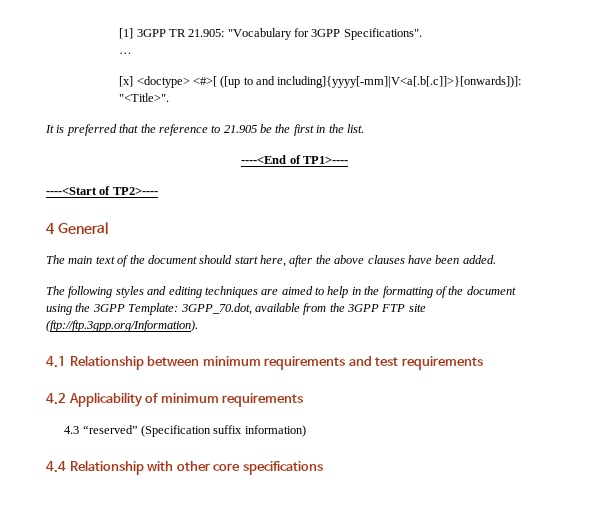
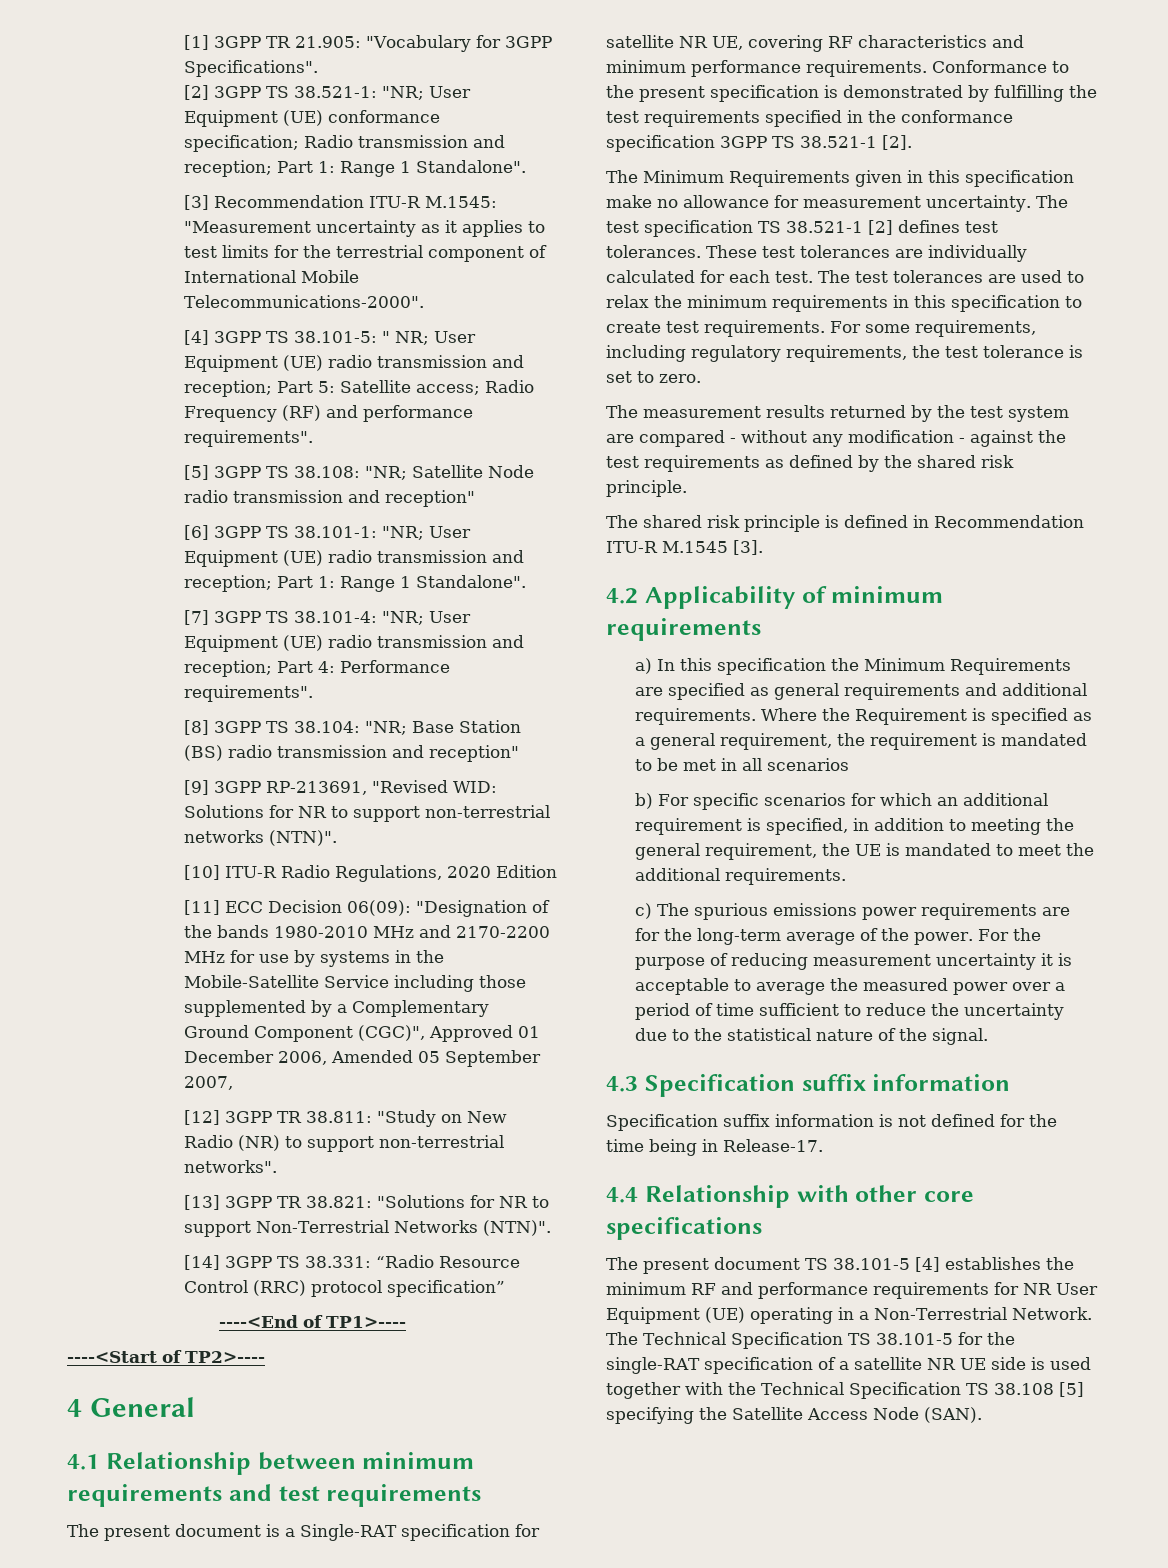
[119,52,133,54] [119,76,522,88] [119,93,170,102] [45,124,364,136] … // [x] <doctype> <#>[ ([up to and including]{yyyy[-mm]|V<a[.b[.c]]>}[onwards])]: "<Title>". // It is preferred that the reference to 21.905 be the first in the list. -> [183,85,471,100] [183,110,440,127] [183,135,505,152] [183,160,526,177] [183,195,497,210] [183,220,545,237] [183,245,547,262] [183,270,359,283] [183,295,424,308] [183,330,476,345] [183,355,524,372] [183,380,534,397] [183,405,473,422] [183,430,313,447] [183,465,534,480] [183,490,475,507] [183,525,471,540] [183,550,524,567] [183,575,526,592] [183,610,471,625] [183,635,524,652] [183,660,450,677] [183,685,313,702] [183,720,521,735] [183,745,519,762] [183,780,497,795] [183,805,550,822] [183,830,337,846] [183,865,557,882] [183,900,550,917] [183,925,550,938] [183,950,444,967] [183,975,526,992] [183,1000,489,1017] [183,1025,540,1042] [183,1050,541,1067] [183,1076,233,1090] [183,1110,507,1127] [183,1135,504,1152] [183,1160,277,1173] [183,1195,549,1210] [183,1220,551,1237] [183,1255,520,1270] [183,1280,505,1297] [2] 3GPP TS 38.521-1: "NR; User Equipment (UE) conformance specification; Radio transmission and reception; Part 1: Range 1 Standalone". // [3] Recommendation ITU-R M.1545: "Measurement uncertainty as it applies to test limits for the terrestrial component of International Mobile Telecommunications-2000". // [4] 3GPP TS 38.101-5: " NR; User Equipment (UE) radio transmission and reception; Part 5: Satellite access; Radio Frequency (RF) and performance requirements". // [5] 3GPP TS 38.108: "NR; Satellite Node radio transmission and reception" // [6] 3GPP TS 38.101-1: "NR; User Equipment (UE) radio transmission and reception; Part 1: Range 1 Standalone". // [7] 3GPP TS 38.101-4: "NR; User Equipment (UE) radio transmission and reception; Part 4: Performance requirements". // [8] 3GPP TS 38.104: "NR; Base Station (BS) radio transmission and reception" // [9] 3GPP RP-213691, "Revised WID: Solutions for NR to support non-terrestrial networks (NTN)". // [10] ITU-R Radio Regulations, 2020 Edition // [11] ECC Decision 06(09): "Designation of the bands 1980-2010 MHz and 2170-2200 MHz for use by systems in the Mobile-Satellite Service including those supplemented by a Complementary Ground Component (CGC)", Approved 01 December 2006, Amended 05 September 2007, // [12] 3GPP TR 38.811: "Study on New Radio (NR) to support non-terrestrial networks". // [13] 3GPP TR 38.821: "Solutions for NR to support Non-Terrestrial Networks (NTN)". // [14] 3GPP TS 38.331: “Radio Resource Control (RRC) protocol specification”
[46,255,496,267] [46,286,516,298] [46,303,426,315] [46,320,198,332] // The main text of the document should start here, after the above clauses have been added. // The following styles and editing techniques are aimed to help in the formatting of the document using the 3GPP Template: 3GPP_70.dot, available from the 3GPP FTP site (ftp://ftp.3gpp.org/Information). -> (195, 1407) none
(483, 363) none -> [67,1524,540,1541] [606,35,1024,52] [606,60,1069,77] [606,85,1097,102] [606,110,1013,127] [606,135,912,152] [606,170,1074,187] [606,195,1068,212] [606,220,998,237] [606,245,1027,262] [606,270,1084,283] [606,295,1082,312] [606,320,1036,337] [606,345,1083,362] [606,371,701,383] [606,405,1069,422] [606,430,1066,447] [606,455,1014,472] [606,480,687,497] [606,515,1084,532] [606,540,763,555] // The present document is a Single-RAT specification for satellite NR UE, covering RF characteristics and minimum performance requirements. Conformance to the present specification is demonstrated by fulfilling the test requirements specified in the conformance specification 3GPP TS 38.521-1 [2]. // The Minimum Requirements given in this specification make no allowance for measurement uncertainty. The test specification TS 38.521-1 [2] defines test tolerances. These test tolerances are individually calculated for each test. The test tolerances are used to relax the minimum requirements in this specification to create test requirements. For some requirements, including regulatory requirements, the test tolerance is set to zero. // The measurement results returned by the test system are compared - without any modification - against the test requirements as defined by the shared risk principle. // The shared risk principle is defined in Recommendation ITU-R M.1545 [3].
[64,425,306,437] 4.3 “reserved” (Specification suffix information) -> [635,658,1072,675] [635,683,1088,700] [635,708,1093,725] [635,733,1088,750] [635,758,850,771] [635,793,1049,810] [635,818,1075,835] [635,843,1095,860] [635,868,847,885] [635,903,1071,920] [635,928,1042,945] [635,953,1073,970] [635,978,1066,995] [635,1003,1065,1020] [635,1028,989,1045] [606,1074,1011,1097] [606,1114,1057,1131] [606,1139,823,1156] a) In this specification the Minimum Requirements are specified as general requirements and additional requirements. Where the Requirement is specified as a general requirement, the requirement is mandated to be met in all scenarios // b) For specific scenarios for which an additional requirement is specified, in addition to meeting the general requirement, the UE is mandated to meet the additional requirements. // c) The spurious emissions power requirements are for the long-term average of the power. For the purpose of reducing measurement uncertainty it is acceptable to average the measured power over a period of time sufficient to reduce the uncertainty due to the statistical nature of the signal. // 4.3 Specification suffix information // Specification suffix information is not defined for the time being in Release-17.
(323, 468) none -> [606,1257,1074,1274] [606,1282,1098,1299] [606,1307,1092,1324] [606,1332,1015,1349] [606,1357,1091,1374] [606,1382,1084,1399] [606,1407,982,1424] // The present document TS 38.101-5 [4] establishes the minimum RF and performance requirements for NR User Equipment (UE) operating in a Non-Terrestrial Network. The Technical Specification TS 38.101-5 for the single-RAT specification of a satellite NR UE side is used together with the Technical Specification TS 38.108 [5] specifying the Satellite Access Node (SAN).

